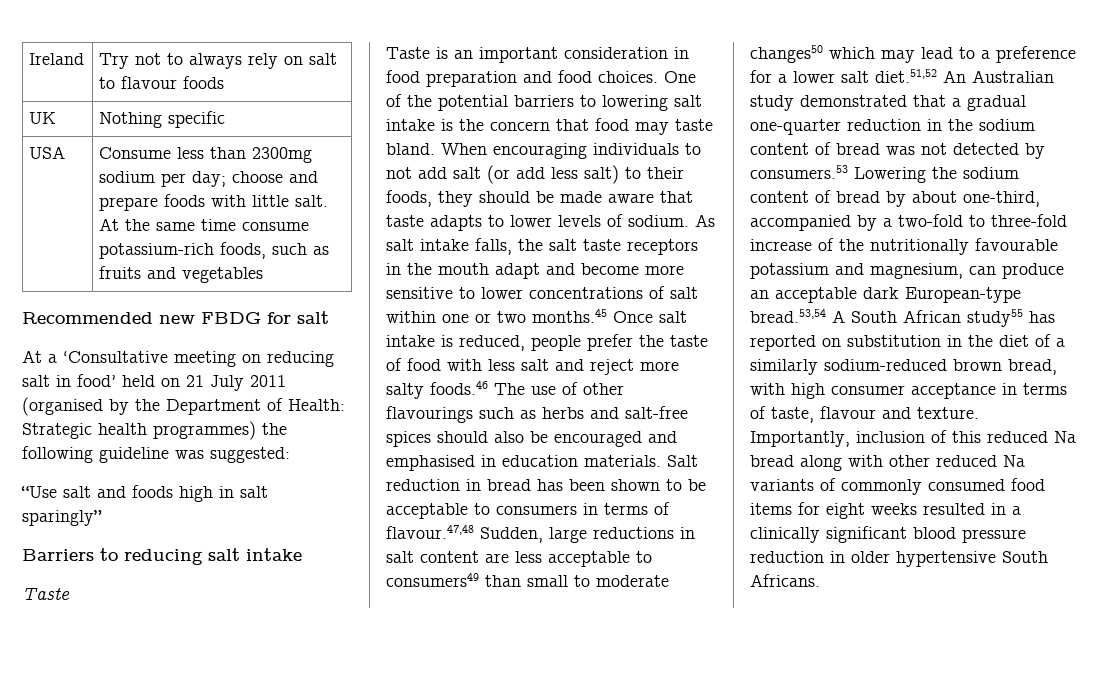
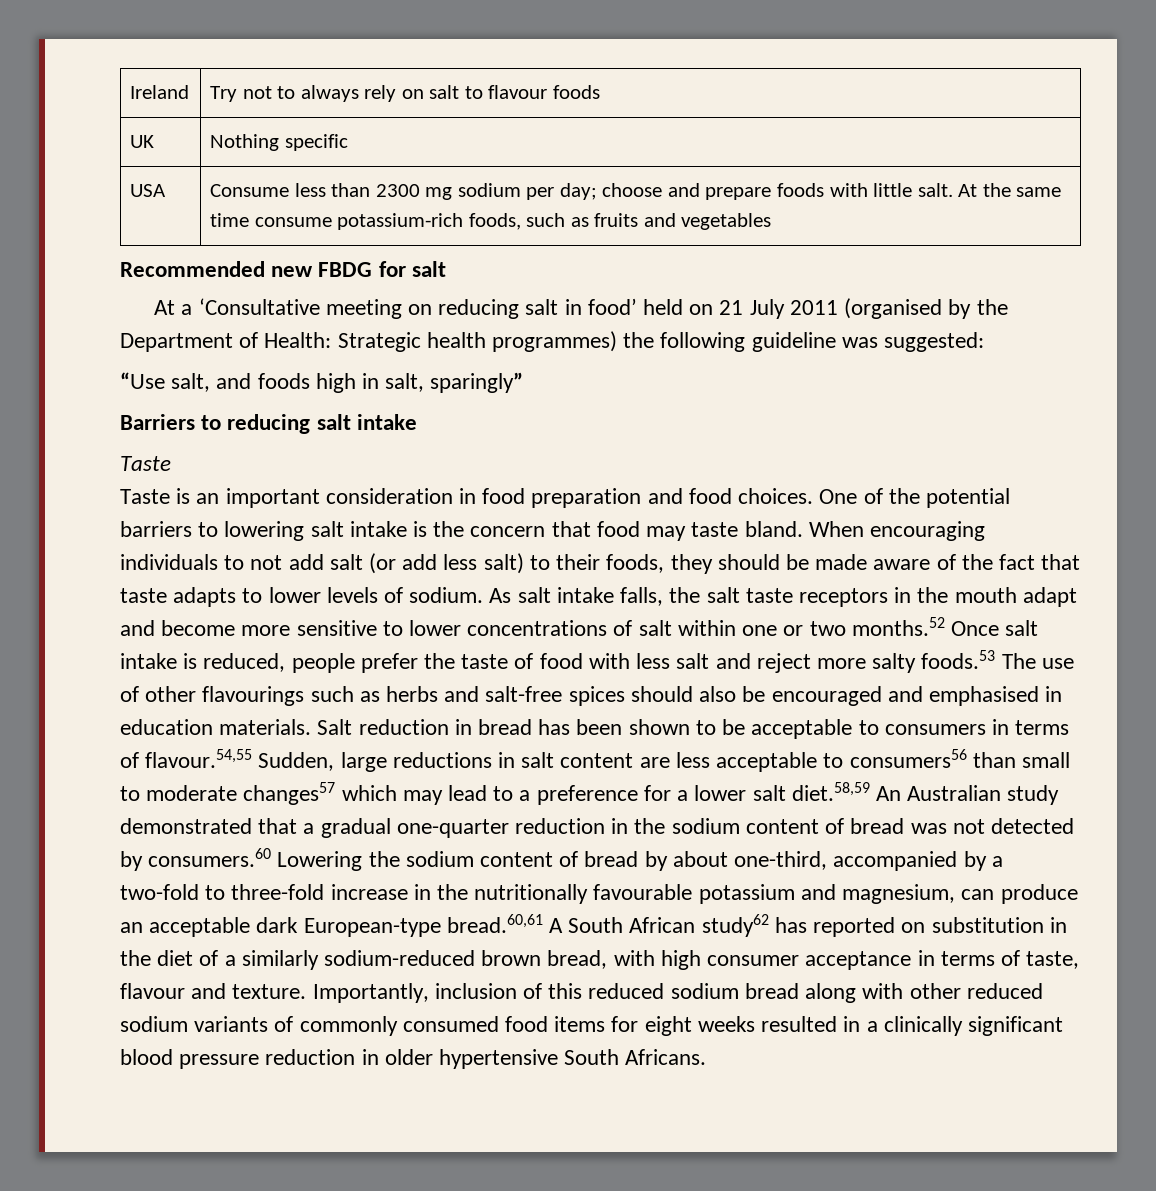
[252,147,313,163] 2300mg -> [375,184,453,200] 2300 mg
[63,486,91,498] salt -> [171,373,211,392] salt,
[240,486,268,498] salt -> [385,373,425,392] salt,
(654, 198) none -> [936,554,1035,570] of the fact
[532,309,607,323] months.45 -> [851,617,945,636] months.52
[430,381,488,395] foods.46 -> [921,650,996,669] foods.53
[386,525,474,539] flavour.47,48 -> [145,749,253,768] flavour.54,55
[386,573,479,587] consumers49 -> [849,749,967,768] consumers56
[750,45,823,63] changes50 -> [243,782,336,805] changes57
[875,69,937,83] diet.51,52 -> [791,782,870,801] diet.58,59
[750,165,848,179] consumers.53 -> [148,848,272,867] consumers.60
[818,238,834,251] of -> [413,884,431,900] in
[750,309,826,323] bread.53,54 -> [446,914,543,933] bread.60,61
[967,309,1023,327] study55 -> [701,914,769,937] study62
[1054,431,1076,443] Na -> [670,983,739,999] sodium
[1003,455,1025,467] Na -> [120,1016,188,1032] sodium

